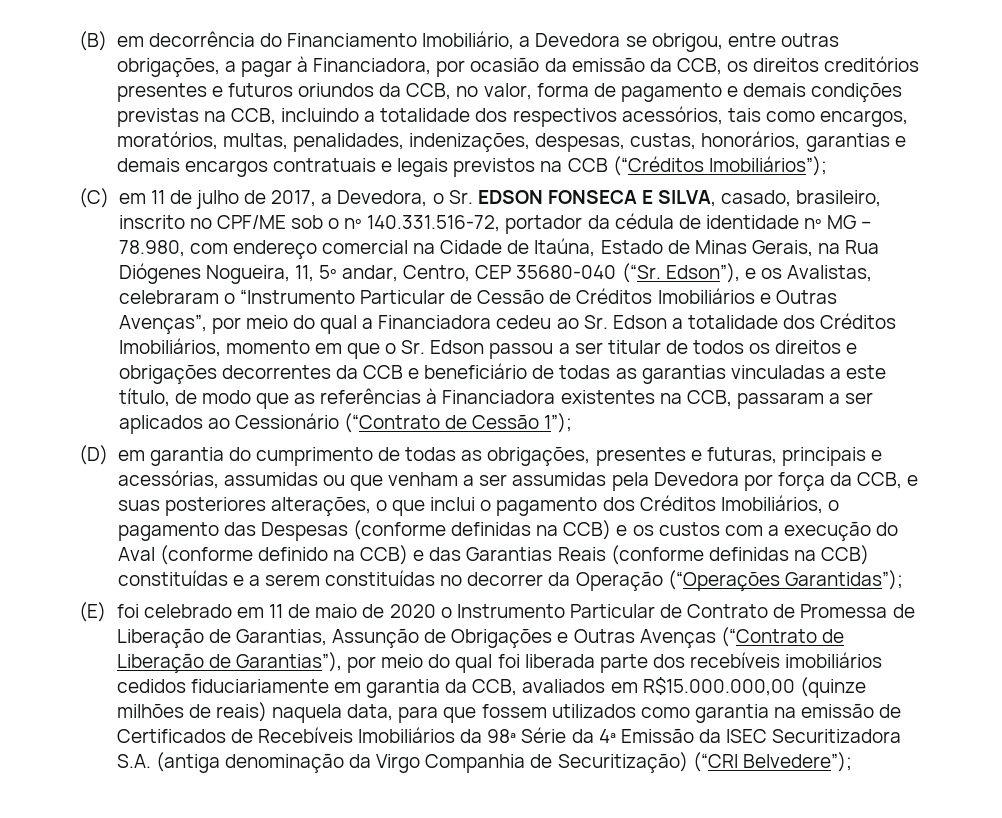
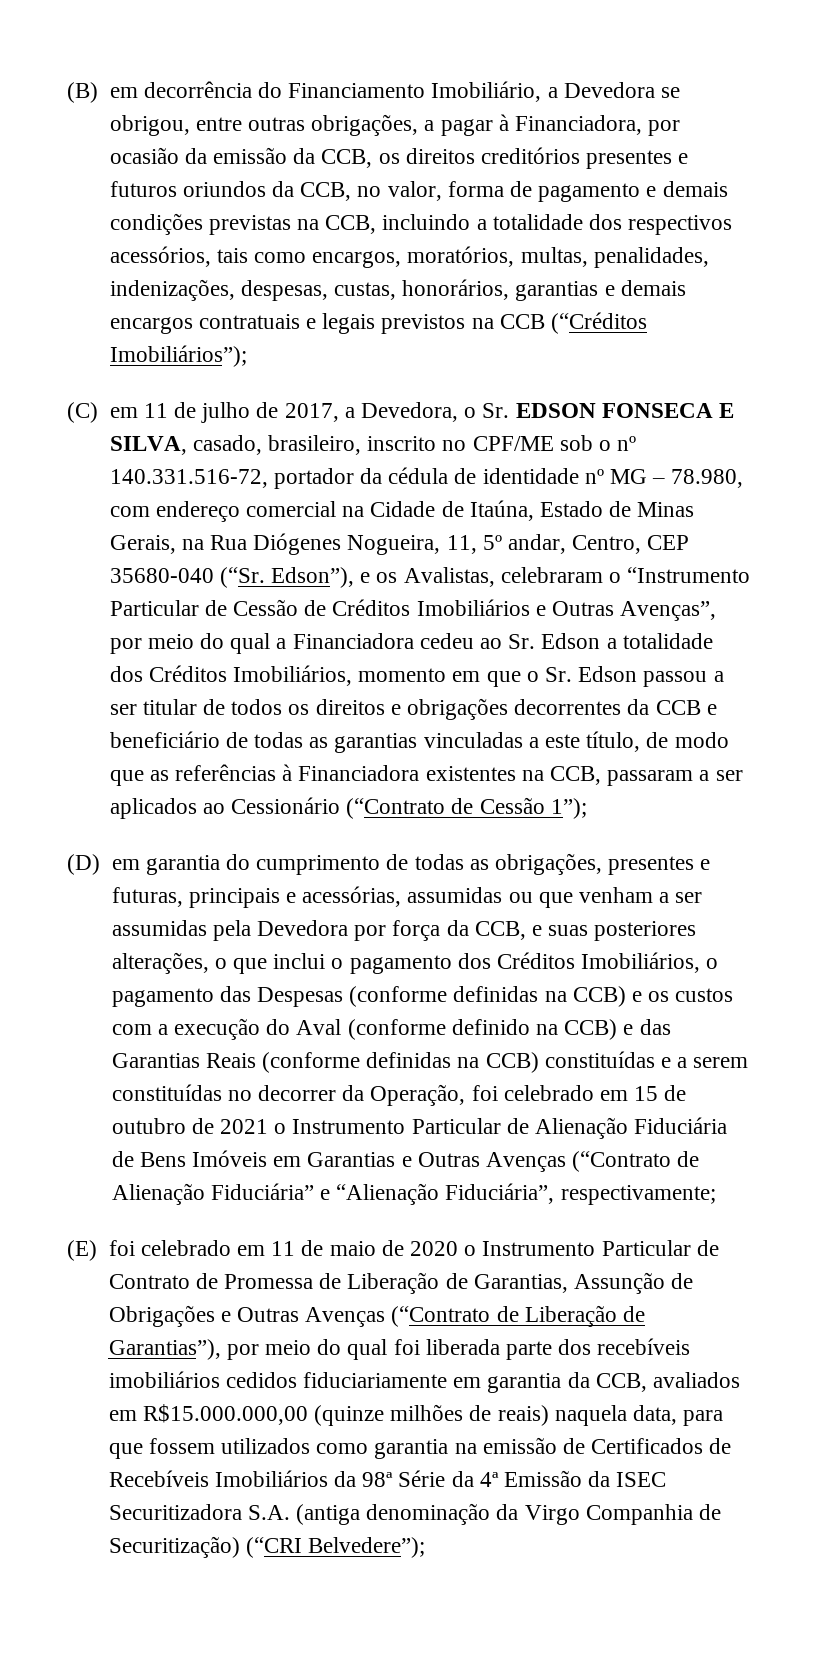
[575,570,903,591] Operação (“Operações Garantidas”); -> [370,1084,687,1106] [111,1117,728,1139] [111,1150,700,1172] [111,1183,716,1205] Operação, foi celebrado em 15 de outubro de 2021 o Instrumento Particular de Alienação Fiduciária de Bens Imóveis em Garantias e Outras Avenças (“Contrato de Alienação Fiduciária” e “Alienação Fiduciária”, respectivamente;

